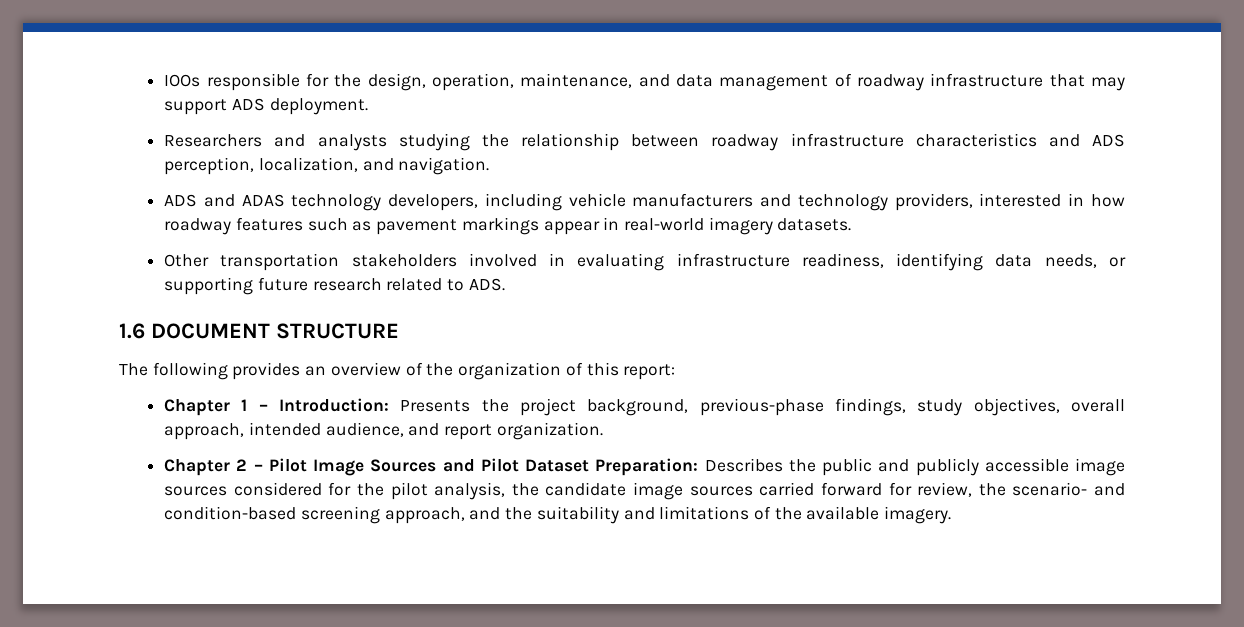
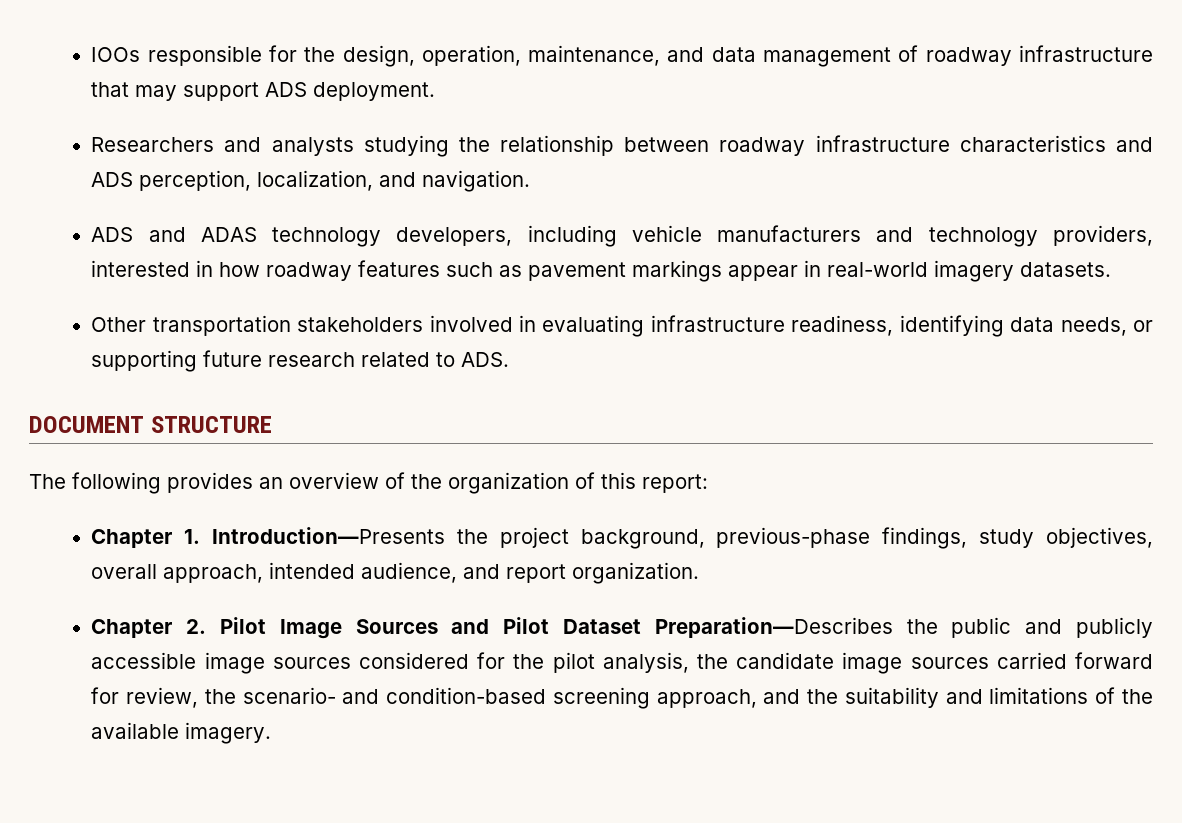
[119,323,145,339] 1.6 -> (510, 359) none
[241,398,471,412] 1 – Introduction: Presents -> [184,527,446,544] 1. Introduction—Presents
[236,459,263,471] 2 – -> [186,619,207,634] 2.
[595,458,783,476] Preparation: Describes -> [654,617,893,638] Preparation—Describes

